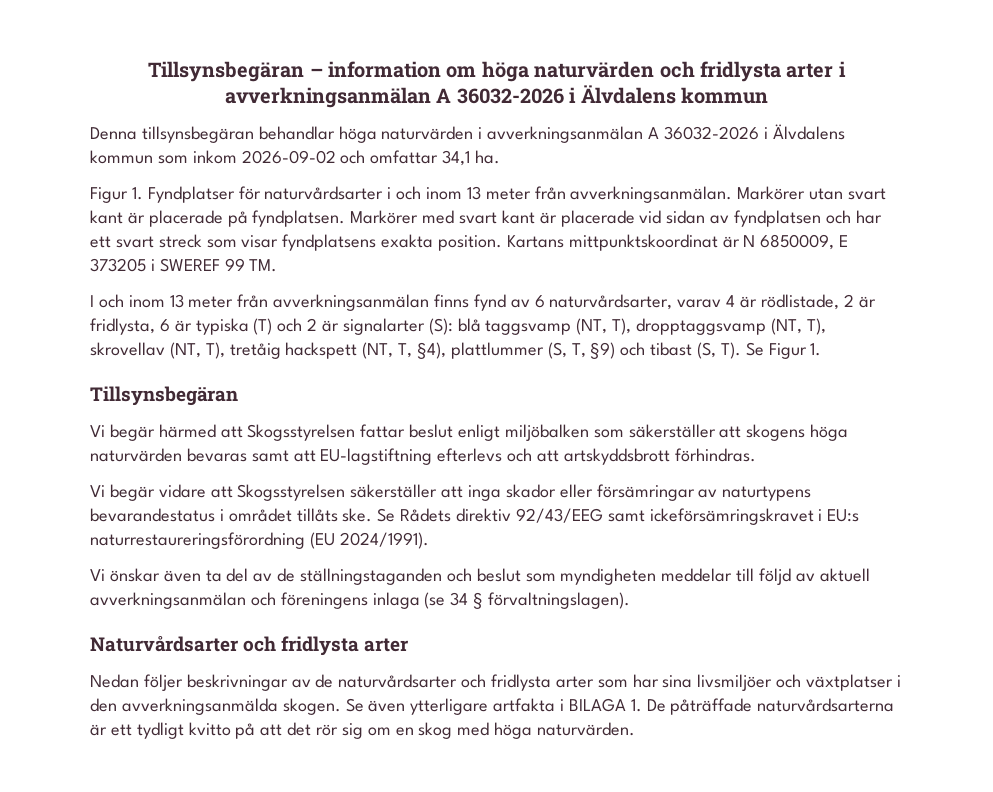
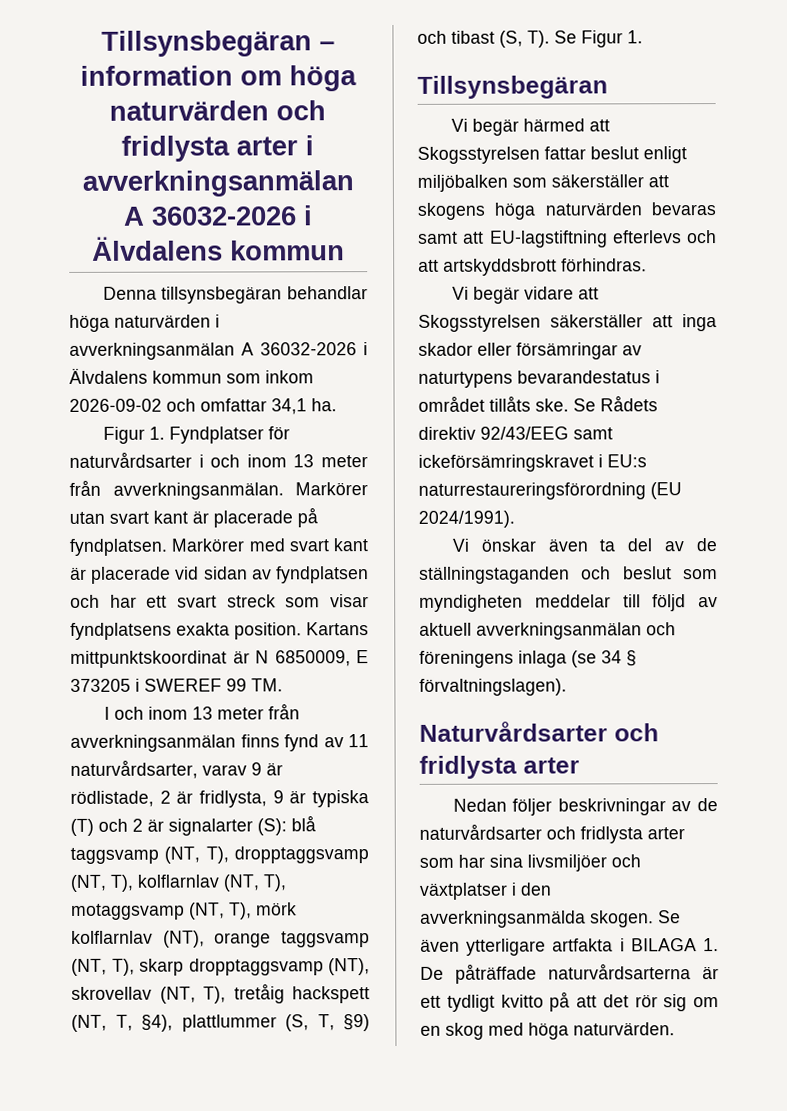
[534,295,545,308] 6 -> [348,734,369,748] 11
[726,295,736,307] 4 -> [251,762,262,776] 9
[159,319,170,332] 6 -> [272,790,284,804] 9
(826, 326) none -> [137,874,286,892] [71,902,297,920] [71,930,370,948] [71,958,370,976] kolflarnlav (NT, T), motaggsvamp (NT, T), mörk kolflarnlav (NT), orange taggsvamp (NT, T), skarp dropptaggsvamp (NT),

